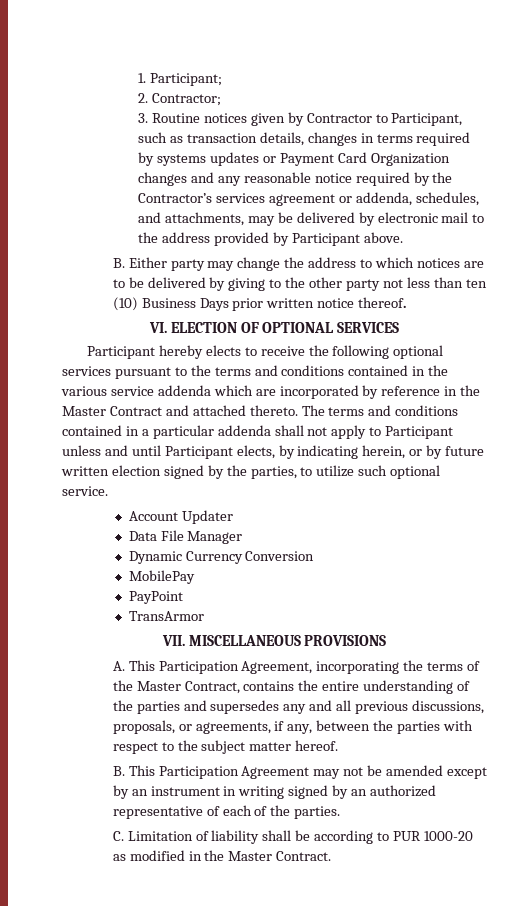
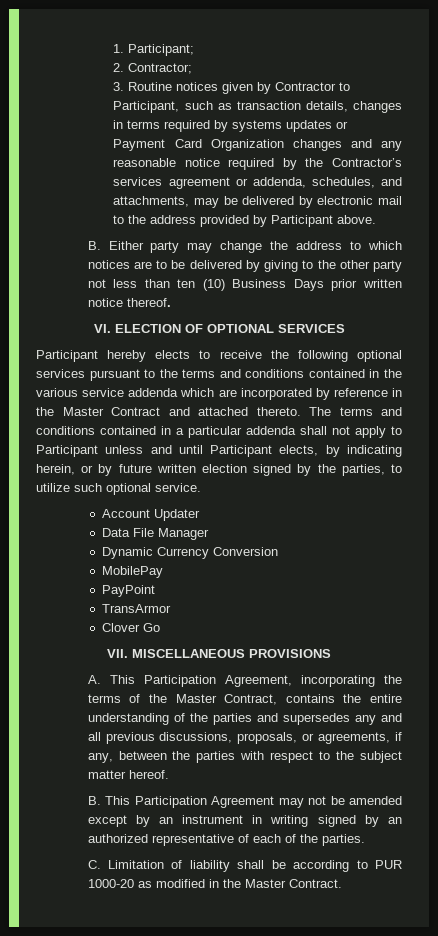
(204, 616) none -> [101,623,160,632] // Clover Go

